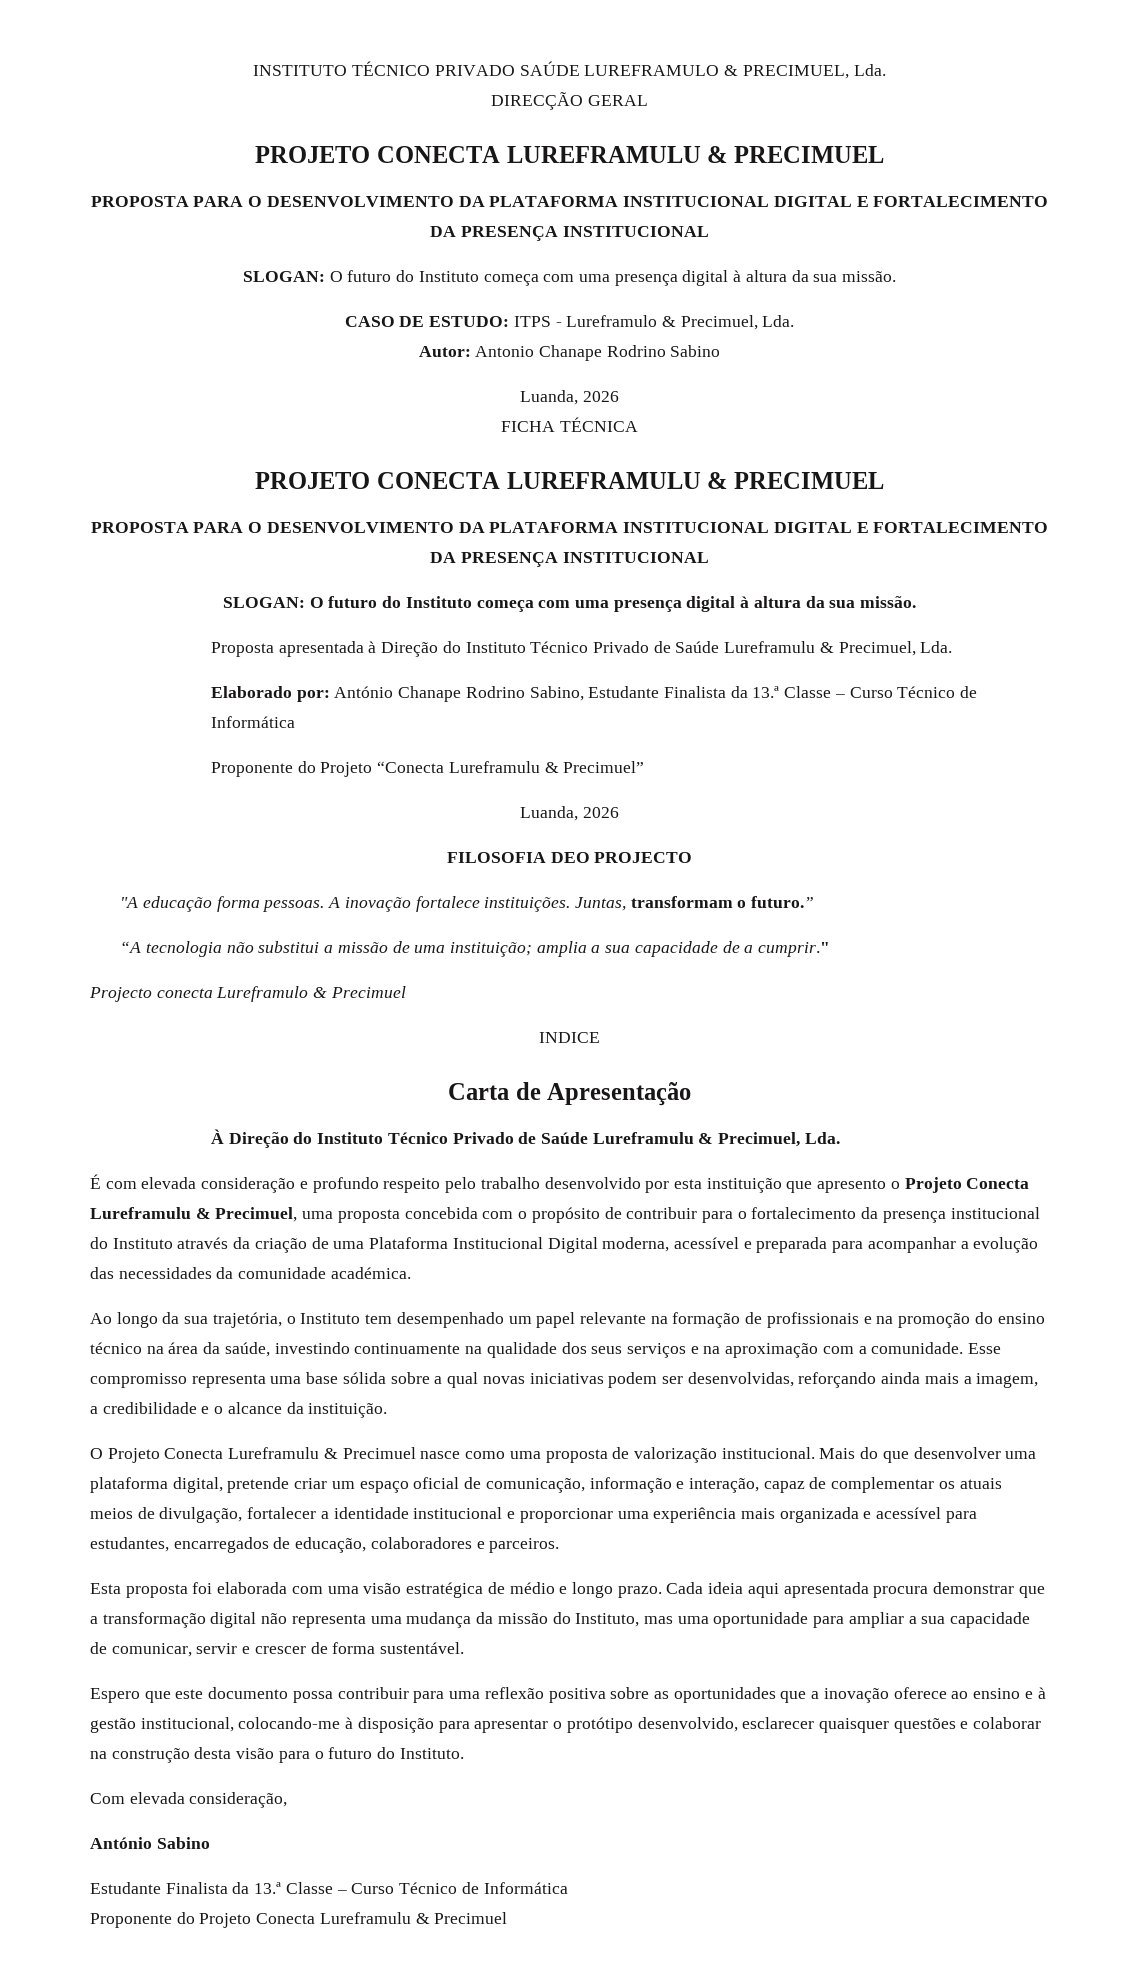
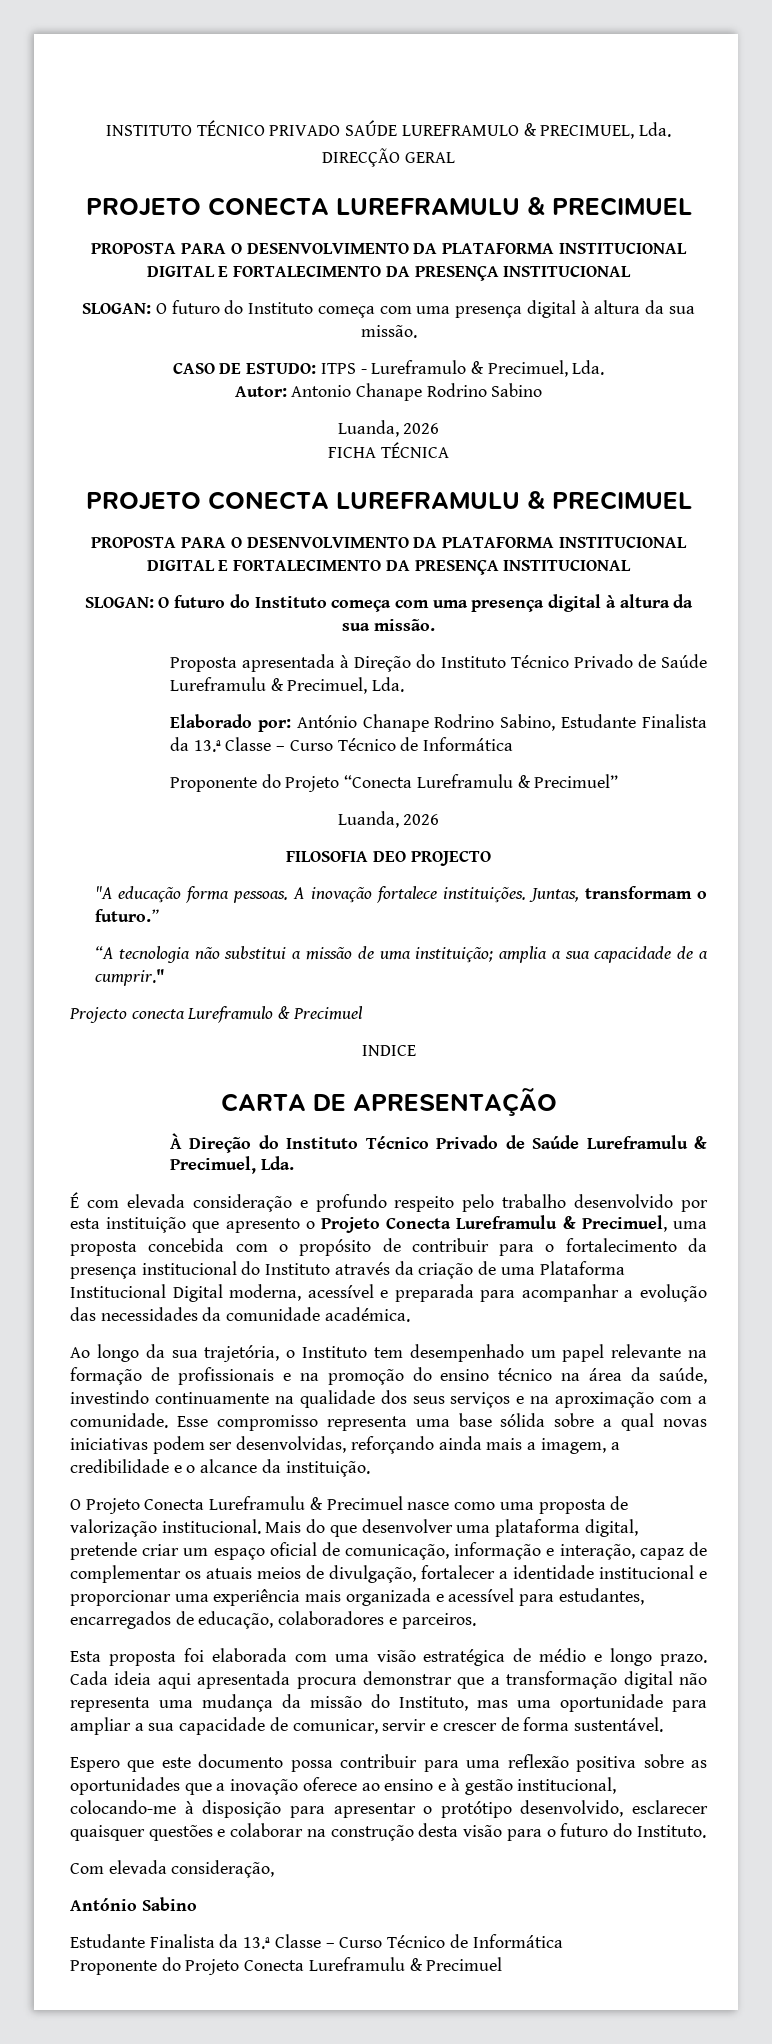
[447,1082,692,1106] Carta de Apresentação -> [220,1087,557,1116] CARTA DE APRESENTAÇÃO

